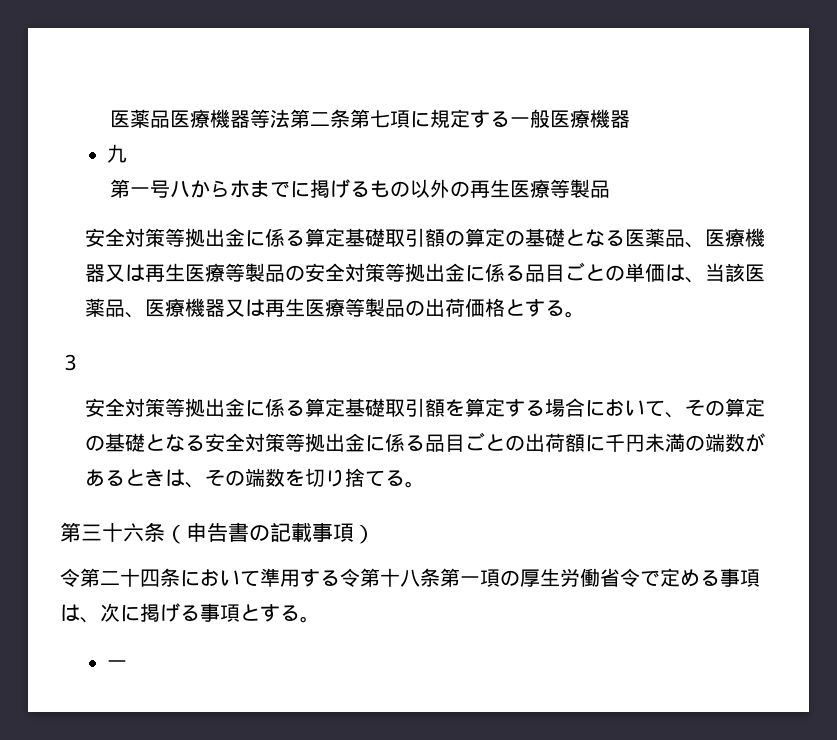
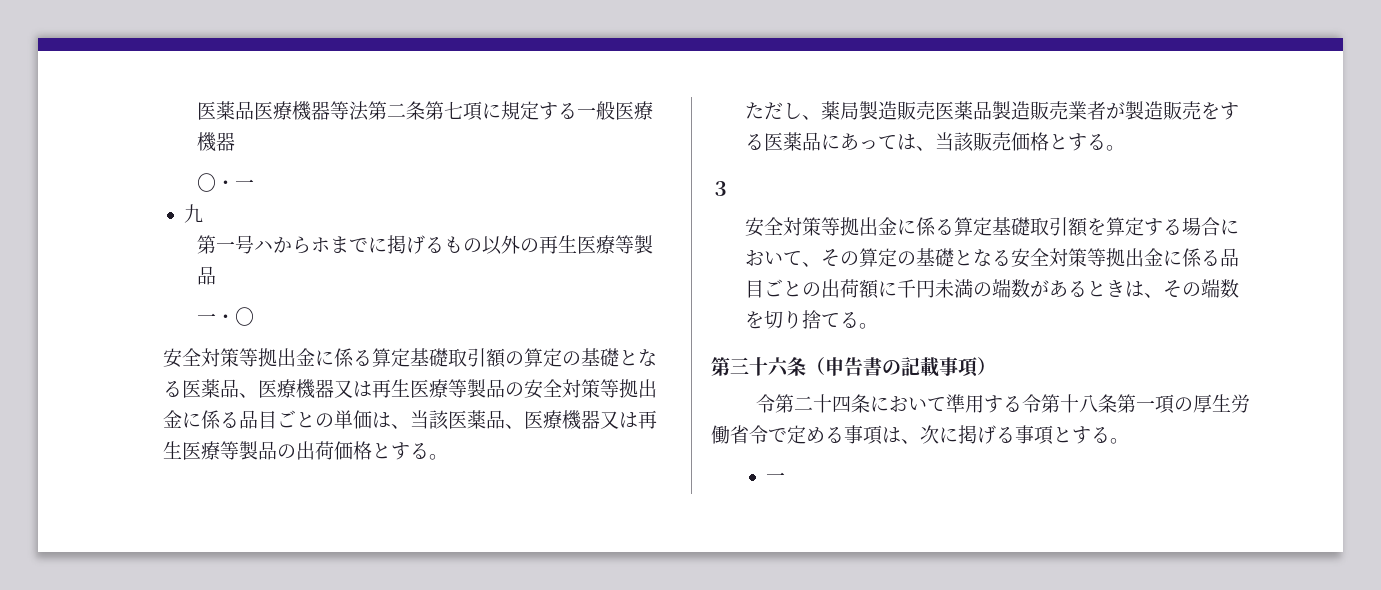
(630, 119) none -> [196,173,254,192] // 〇・一
(610, 189) none -> [196,307,254,326] // 一・〇
(585, 314) none -> [744,101,1239,120] [744,132,1125,152] // ただし、薬局製造販売医薬品製造販売業者が製造販売をする医薬品にあっては、当該販売価格とする。

